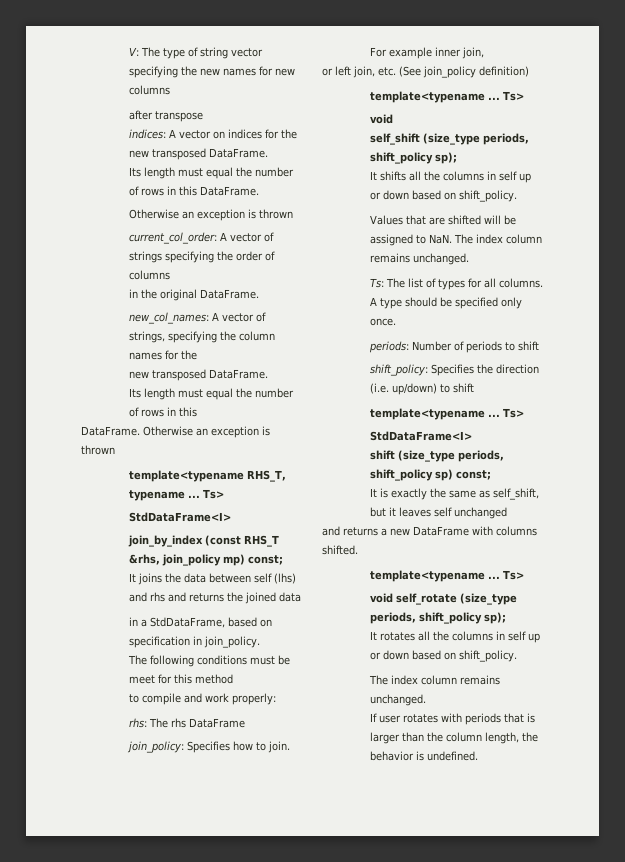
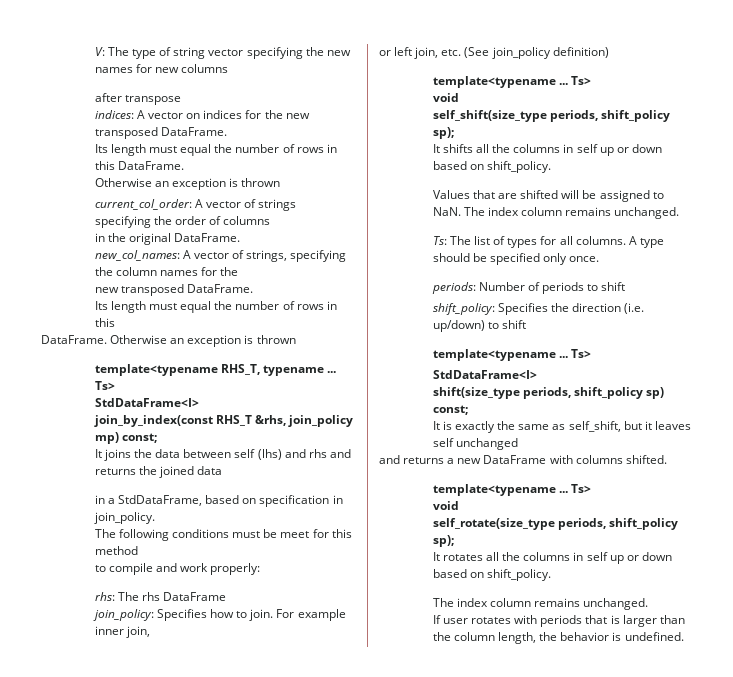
[128,535,242,547] join_by_index (const -> [93,415,213,427] join_by_index(const
[370,133,481,145] self_shift (size_type -> [432,110,547,122] self_shift(size_type
[370,450,456,462] shift (size_type -> [432,387,520,399] shift(size_type
[396,593,518,605] self_rotate (size_type -> [432,518,555,530] // self_rotate(size_type

